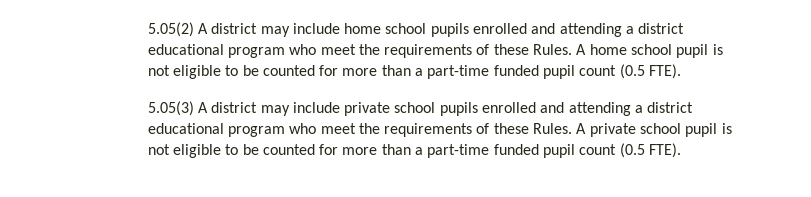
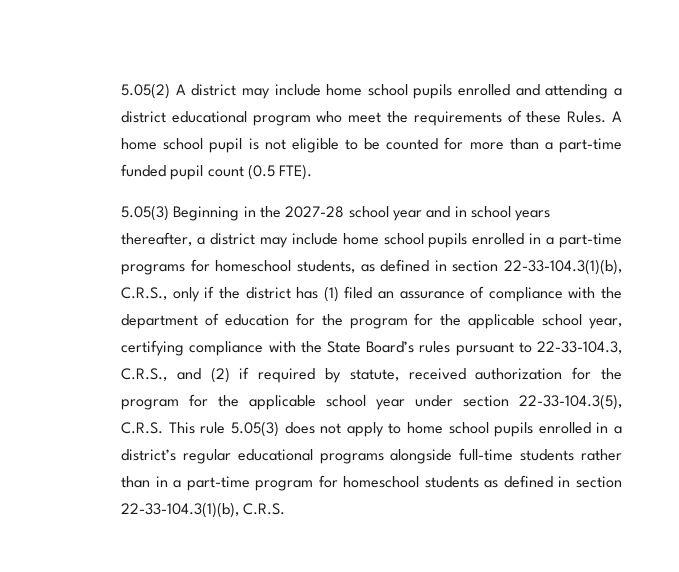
[197,102,694,116] [147,123,732,137] [147,143,682,158] A district may include private school pupils enrolled and attending a district educational program who meet the requirements of these Rules. A private school pupil is not eligible to be counted for more than a part-time funded pupil count (0.5 FTE). -> [173,206,551,221] [121,232,622,248] [121,259,622,275] [121,286,623,302] [121,313,622,329] [121,340,622,356] [121,367,622,383] [121,394,622,410] [121,421,623,437] [121,448,622,464] [121,475,623,491] [121,502,286,518] Beginning in the 2027-28 school year and in school years thereafter, a district may include home school pupils enrolled in a part-time programs for homeschool students, as defined in section 22-33-104.3(1)(b), C.R.S., only if the district has (1) filed an assurance of compliance with the department of education for the program for the applicable school year, certifying compliance with the State Board’s rules pursuant to 22-33-104.3, C.R.S., and (2) if required by statute, received authorization for the program for the applicable school year under section 22-33-104.3(5), C.R.S. This rule 5.05(3) does not apply to home school pupils enrolled in a district’s regular educational programs alongside full-time students rather than in a part-time program for homeschool students as defined in section 22-33-104.3(1)(b), C.R.S.

